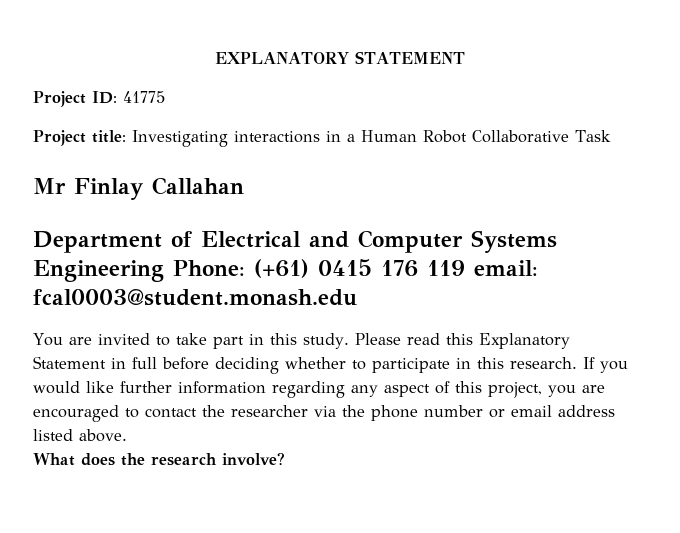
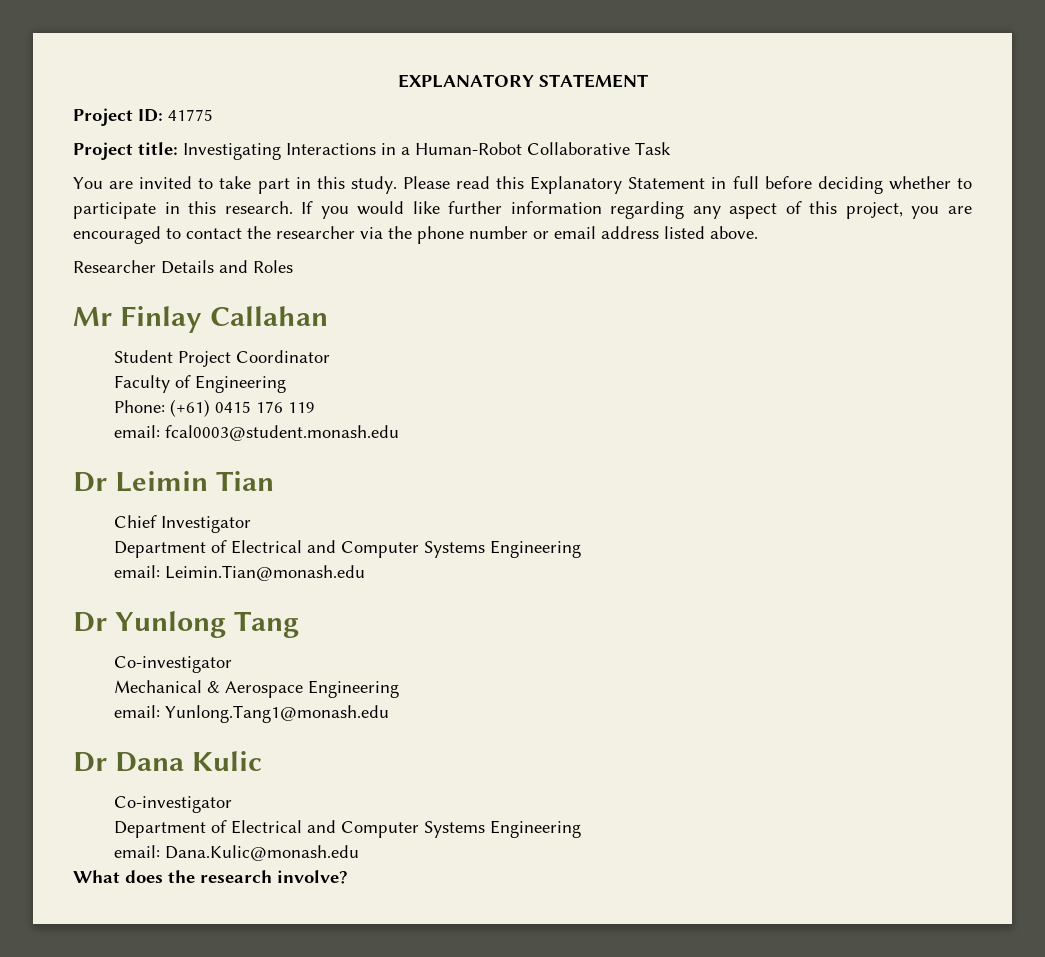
[234,131,320,143] interactions -> [286,143,376,155] Interactions
[361,130,467,143] Human Robot -> [415,142,522,155] Human-Robot
[33,177,244,200] [33,230,557,253] [33,259,538,282] [33,289,357,306] // Mr Finlay Callahan // Department of Electrical and Computer Systems Engineering Phone: (+61) 0415 176 119 email: fcal0003@student.monash.edu -> (671, 148) none
(127, 435) none -> [73,260,293,274] [73,306,328,333] [114,350,331,367] [114,375,287,393] [114,399,316,417] [114,425,400,441] [73,471,274,492] [114,515,252,533] [114,540,582,558] [114,565,366,581] [73,611,299,638] [114,656,233,673] [114,680,400,698] [114,705,390,723] [73,751,262,772] [114,796,233,813] [114,820,582,838] [114,845,360,861] // Researcher Details and Roles // Mr Finlay Callahan // Student Project Coordinator // Faculty of Engineering // Phone: (+61) 0415 176 119 // email: fcal0003@student.monash.edu // Dr Leimin Tian // Chief Investigator // Department of Electrical and Computer Systems Engineering // email: Leimin.Tian@monash.edu // Dr Yunlong Tang // Co-investigator // Mechanical & Aerospace Engineering // email: Yunlong.Tang1@monash.edu // Dr Dana Kulic // Co-investigator // Department of Electrical and Computer Systems Engineering // email: Dana.Kulic@monash.edu

